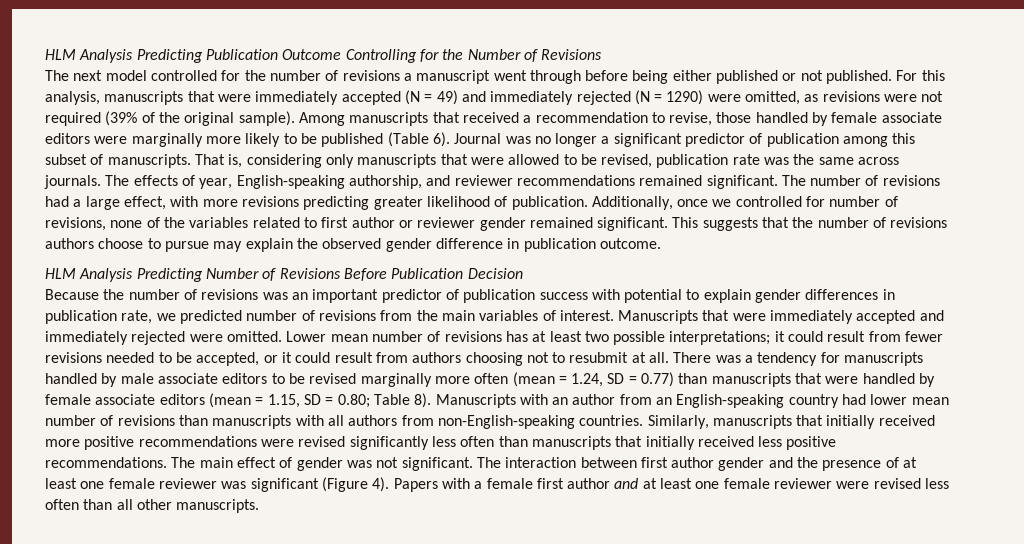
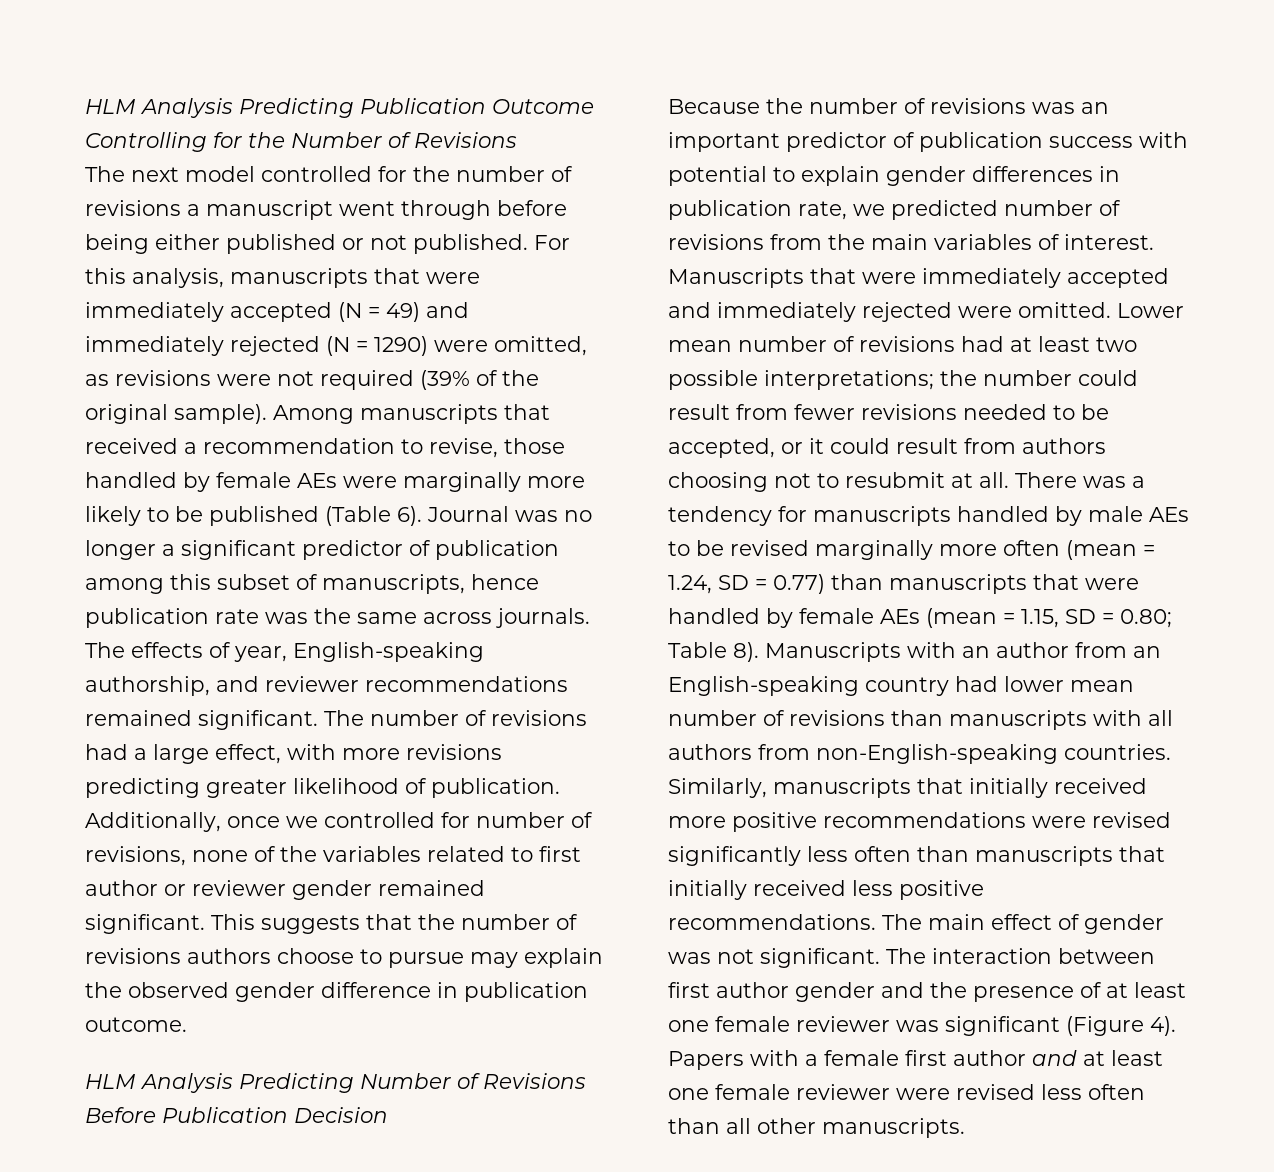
[881,112,942,123] [45,133,90,144] associate editors -> [297,473,337,488] AEs
[107,154,653,168] manuscripts. That is, considering only manuscripts that were allowed to be revised, -> [322,574,539,594] manuscripts, hence
[505,331,528,342] has -> [961,336,1004,352] had
[774,331,785,342] it -> [940,370,1072,386] the number
[157,373,268,384] associate editors -> [1149,507,1189,522] AEs
[95,394,205,405] associate editors -> [880,609,920,624] AEs

